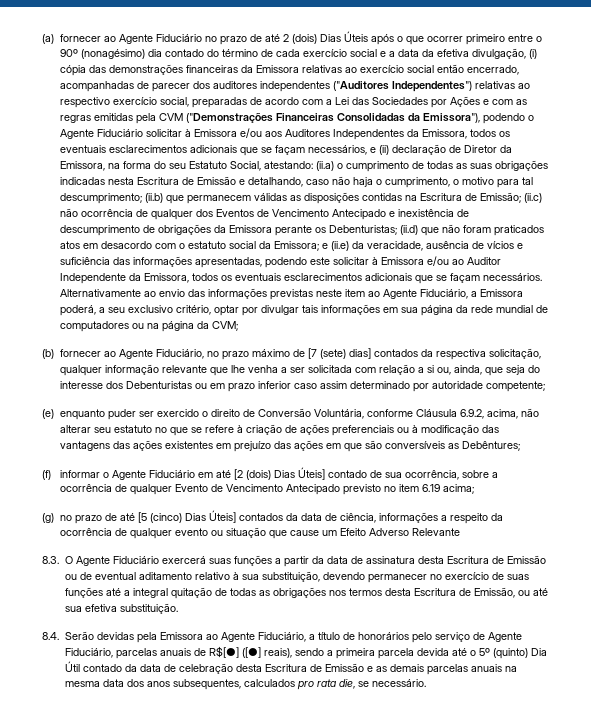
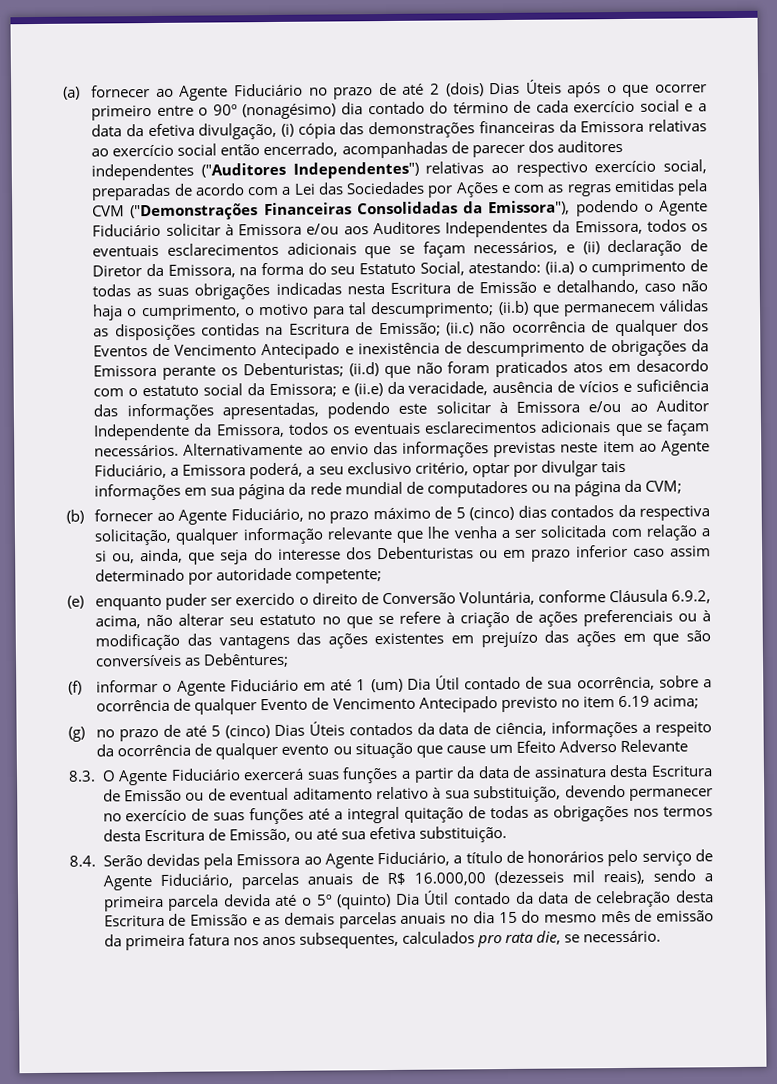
[308,348,372,359] [7 (sete) dias] -> [455,505,547,521] 5 (cinco) dias
[234,467,326,480] [2 (dois) Dias Úteis] -> [356,675,460,693] 1 (um) Dia Útil
[138,512,148,523] [5 -> [210,725,221,737] 5
[209,510,237,523] Úteis] -> [308,721,345,736] Úteis
[208,646,261,658] R$[●] ([●] -> [386,870,595,886] R$ 16.000,00 (dezesseis mil
[504,666,517,672] [64,679,144,687] na mesma data dos -> [450,909,714,924] [103,933,259,951] no dia 15 do mesmo mês de emissão da primeira fatura nos

